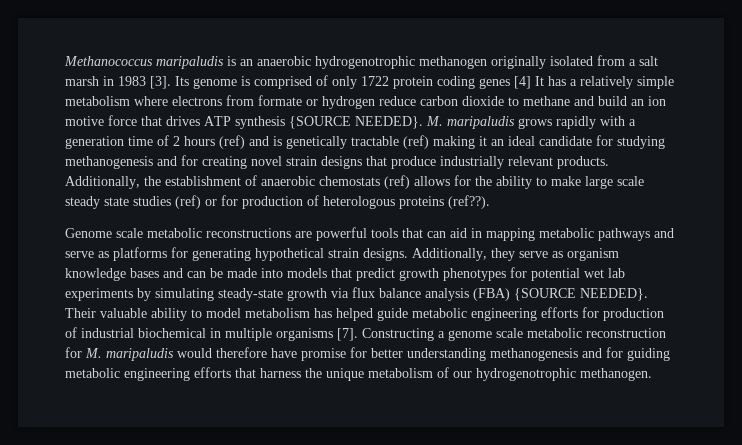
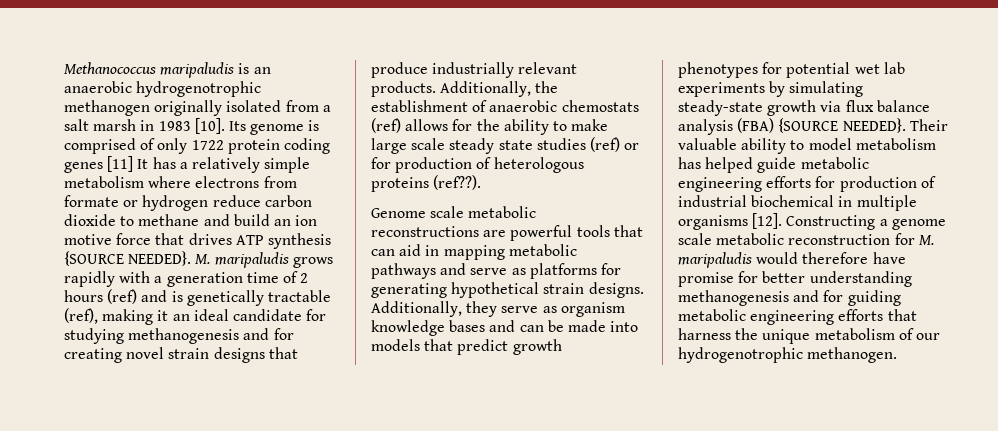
[150,76,171,89] [3]. -> [194,118,225,134] [10].
[514,76,531,89] [4] -> [107,156,134,172] [11]
[403,135,429,149] (ref) -> [64,308,98,324] (ref),
[337,328,358,341] [7]. -> [752,213,783,229] [12].

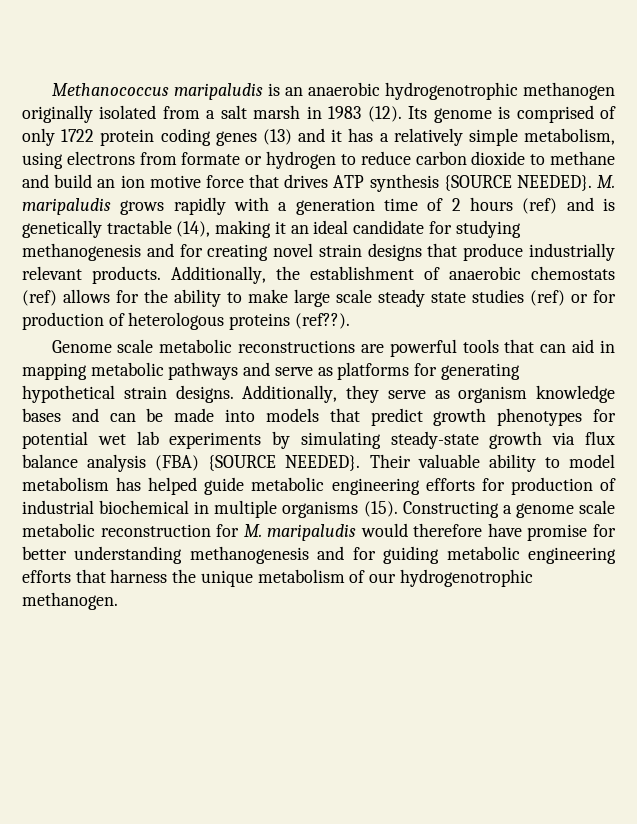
[194,118,225,134] [10]. -> [367,106,402,122] (12).
[107,156,149,172] [11] It -> [262,128,343,145] (13) and it
[64,176,192,188] metabolism where -> [524,128,615,145] [22,152,63,169] metabolism, using
(209, 203) none -> [340,154,356,165] to
[64,308,98,324] (ref), -> [176,221,211,237] (14),
[752,213,783,229] [12]. -> [363,501,398,517] (15).

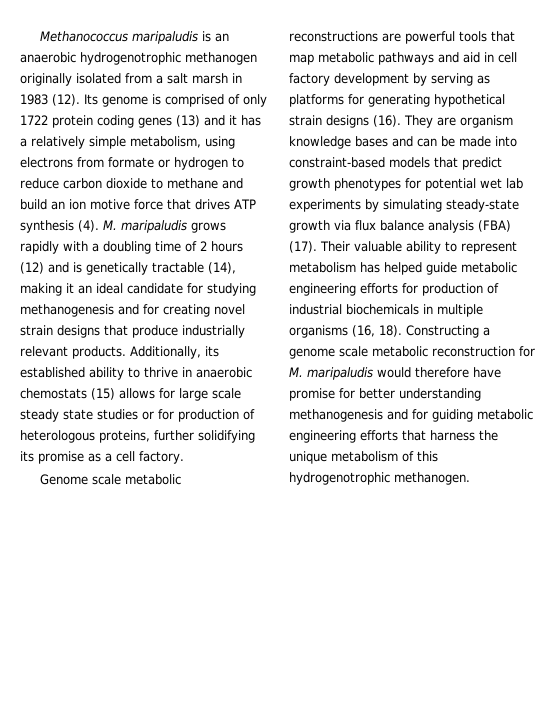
[443,175,592,191] {SOURCE NEEDED}. -> [78,220,99,232] (4).
[295,198,375,215] generation -> [103,241,151,254] doubling
[522,198,558,214] (ref) -> [20,262,44,274] (12)
[276,266,440,280] the establishment of -> [205,346,219,357] [20,367,192,380] its established ability to thrive in
[22,290,57,306] (ref) -> [91,388,115,400] (15)
[144,289,288,307] the ability to make -> (175, 393) none
[530,290,565,306] (ref) -> (138, 414) none
[229,313,350,330] proteins (ref??). -> [99,430,255,443] [20,451,184,464] proteins, further solidifying its promise as a cell factory.
[540,339,615,353] [22,362,313,380] can aid in mapping metabolic pathways and serve -> [289,52,517,65] [289,73,473,86] map metabolic pathways and aid in cell factory development by serving
[175,385,450,403] designs. Additionally, they serve as -> [326,115,456,128] designs (16). They are
(256, 415) none -> [289,157,385,168] constraint-based
[208,455,361,471] {SOURCE NEEDED}. -> [289,241,317,253] (17).
[568,454,615,468] model -> [461,241,517,254] represent
[99,500,190,514] biochemical -> [346,304,419,315] biochemicals
[363,501,398,517] (15). -> [352,325,402,337] (16, 18).
[369,573,397,583] our -> [417,451,438,462] this

